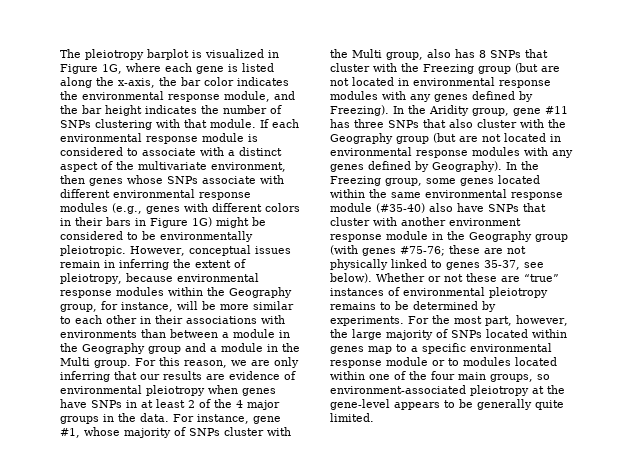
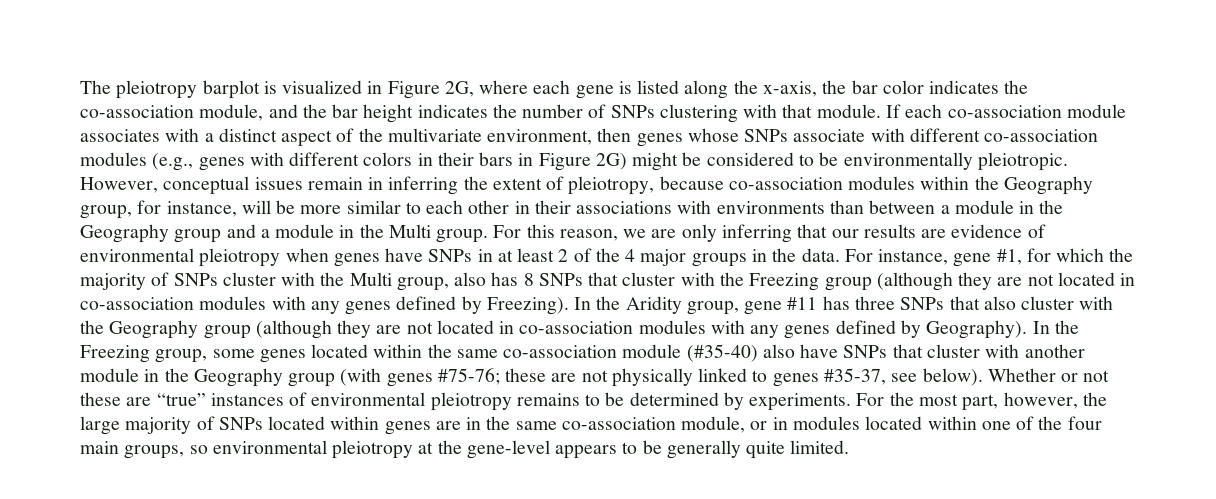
[102,64,122,74] 1G, -> [444,81,474,97] 2G,
[82,91,220,102] environmental response -> [80,105,194,118] co-association
[60,133,258,144] [60,147,196,156] environmental response module is considered to associate -> [947,104,1126,118] [80,129,160,142] co-association module associates
[113,189,251,200] environmental response -> [984,129,1099,142] co-association
[192,217,212,227] 1G) -> [595,153,627,170] 2G)
[176,273,259,282] [60,290,112,298] environmental response -> [728,177,843,190] co-association
[84,427,120,436] whose -> [1026,248,1134,262] for which the
[515,63,560,73] [330,77,551,88] (but are not located in environmental response -> [876,272,1136,291] [80,297,194,310] (although they are not located in co-association
[433,133,561,143] [330,147,468,158] (but are not located in environmental response -> [255,320,634,339] (although they are not located in co-association
[425,189,563,200] environmental response -> [503,345,618,358] co-association
[449,218,521,226] [330,234,382,242] environment response -> (1085, 351) none
[484,260,520,270] 35-37, -> [823,368,886,385] #35-37,
[368,343,552,354] [330,357,459,368] map to a specific environmental response module or to -> [435,416,788,433] are in the same co-association module, or in
[330,385,466,394] environment-associated -> [212,440,327,454] environmental

